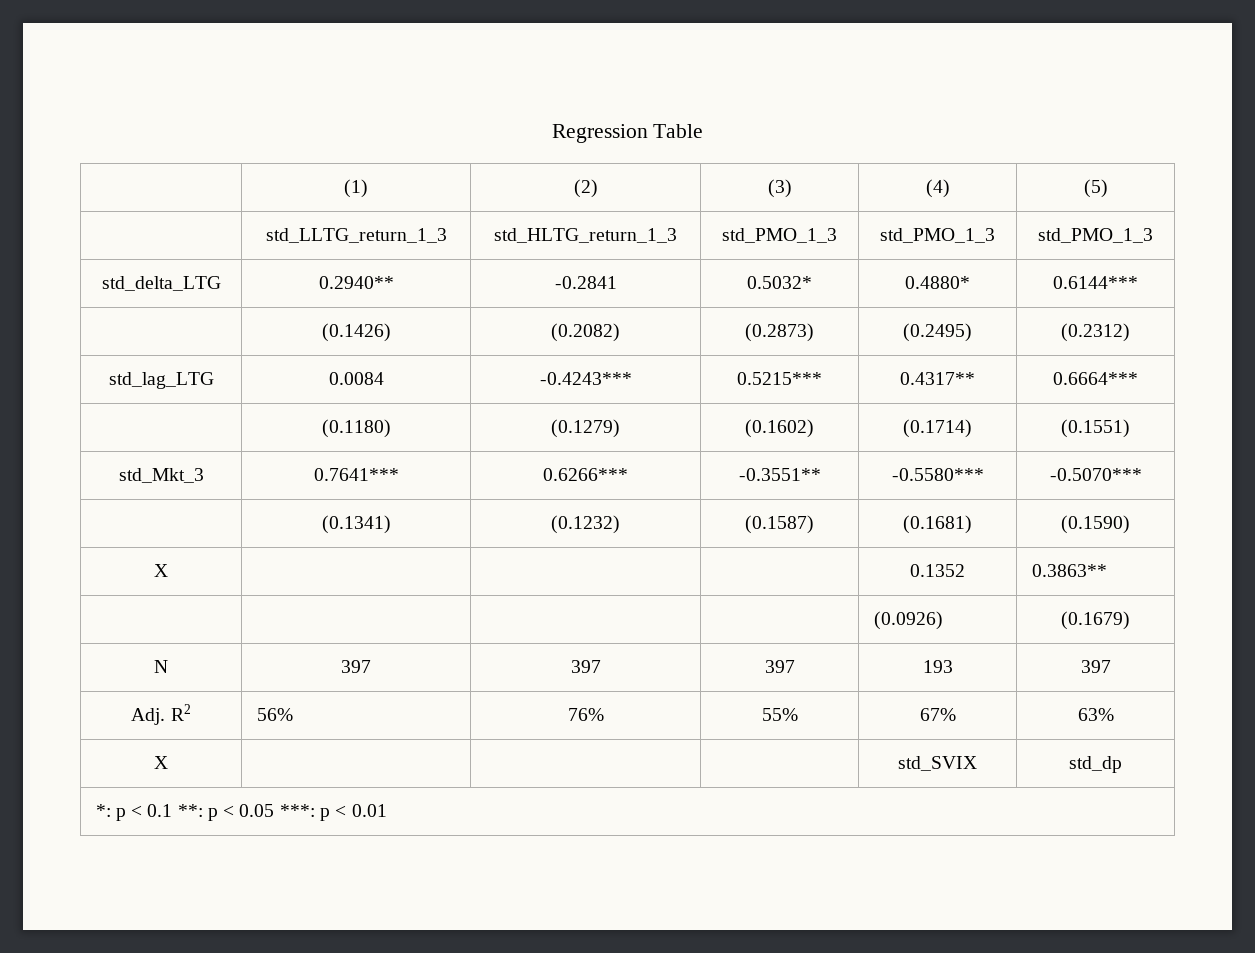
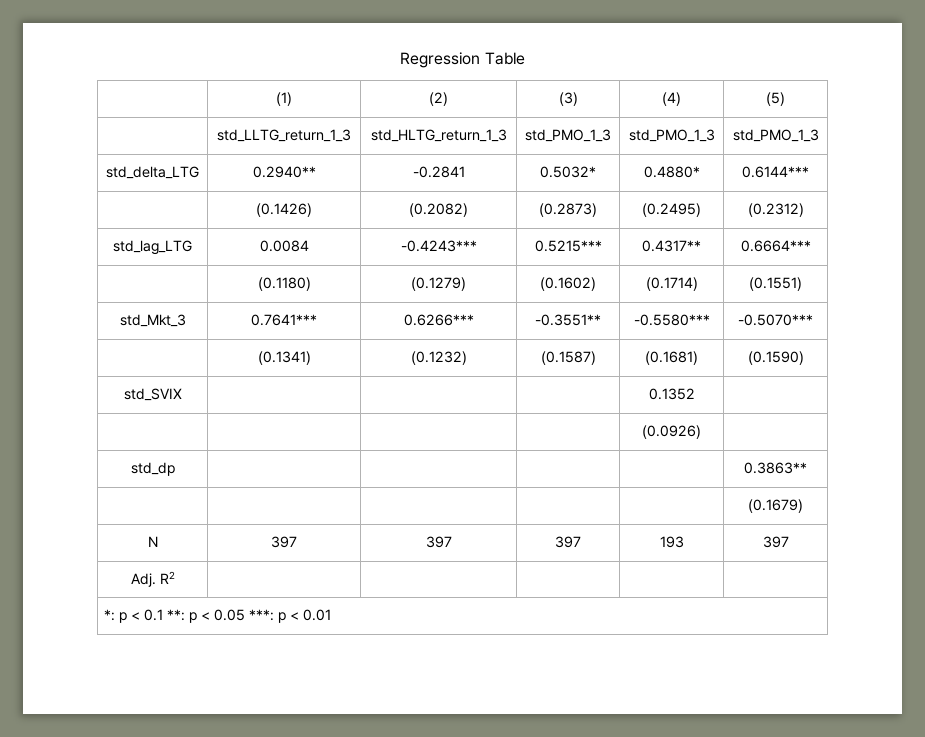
[154,564,168,577] X -> [123,388,182,401] std_SVIX
(965, 570) none -> [642,425,701,439] [130,462,175,476] // | | | | (0.0926) | // std_dp | | | | |
[873,611,943,630] (0.0926) -> (807, 468) none
[256,708,293,721] [567,708,604,721] [761,708,798,721] [919,708,956,721] [1077,708,1114,721] [154,756,168,769] [898,756,977,771] [1069,756,1122,773] 56% | 76% | 55% | 67% | 63% // X | | | | std_SVIX | std_dp -> (175, 577) | | | |

